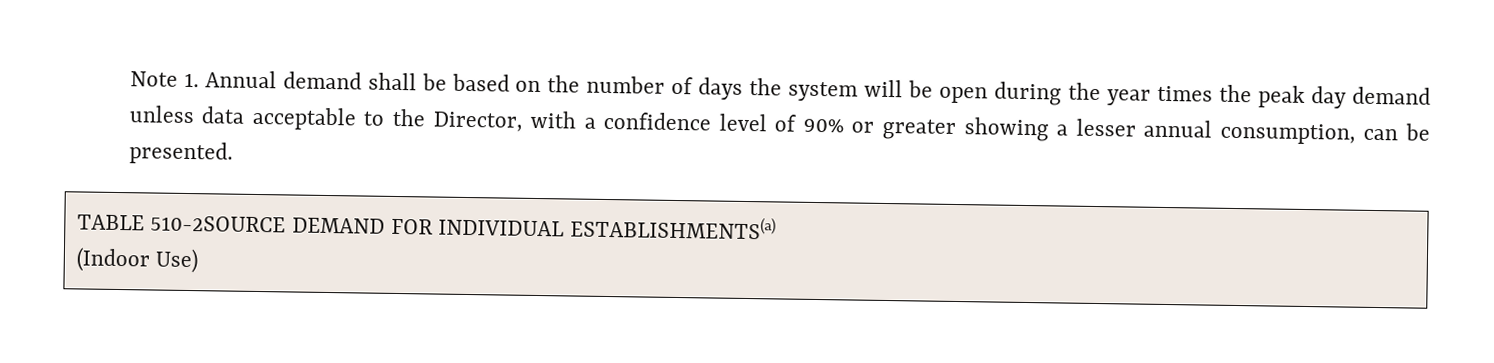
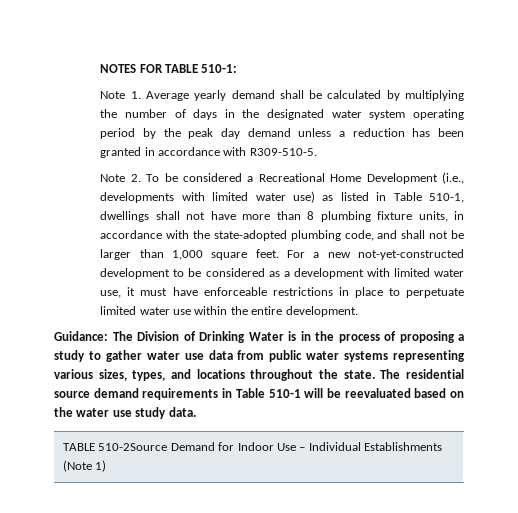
[129,70,1214,106] Note 1. Annual demand shall be based on the number of days the system will be open during the year times -> [100,64,238,73] [100,90,465,101] [100,109,464,120] [100,128,156,139] NOTES FOR TABLE 510-1: // Note 1. Average yearly demand shall be calculated by multiplying the number of days in the designated water system operating period by
[201,106,1430,145] [128,141,233,165] [76,214,776,240] [75,247,199,274] data acceptable to the Director, with a confidence level of 90% or greater showing a lesser annual consumption, can be presented. // TABLE 510-2SOURCE DEMAND FOR INDIVIDUAL ESTABLISHMENTS(a) // (Indoor Use) -> [338,128,465,137] [100,147,317,158] [100,172,464,184] [100,191,464,203] [100,211,464,222] [100,230,464,241] [100,249,465,260] [100,268,465,279] [100,287,465,298] [100,306,358,317] [54,331,464,343] [54,350,465,362] [54,369,465,381] [54,388,464,400] [54,407,196,419] [63,442,443,451] [63,460,107,472] a reduction has been granted in accordance with R309-510-5. // Note 2. To be considered a Recreational Home Development (i.e., developments with limited water use) as listed in Table 510-1, dwellings shall not have more than 8 plumbing fixture units, in accordance with the state-adopted plumbing code, and shall not be larger than 1,000 square feet. For a new not-yet-constructed development to be considered as a development with limited water use, it must have enforceable restrictions in place to perpetuate limited water use within the entire development. // Guidance: The Division of Drinking Water is in the process of proposing a study to gather water use data from public water systems representing various sizes, types, and locations throughout the state. The residential source demand requirements in Table 510-1 will be reevaluated based on the water use study data. // TABLE 510-2Source Demand for Indoor Use – Individual Establishments (Note 1)

